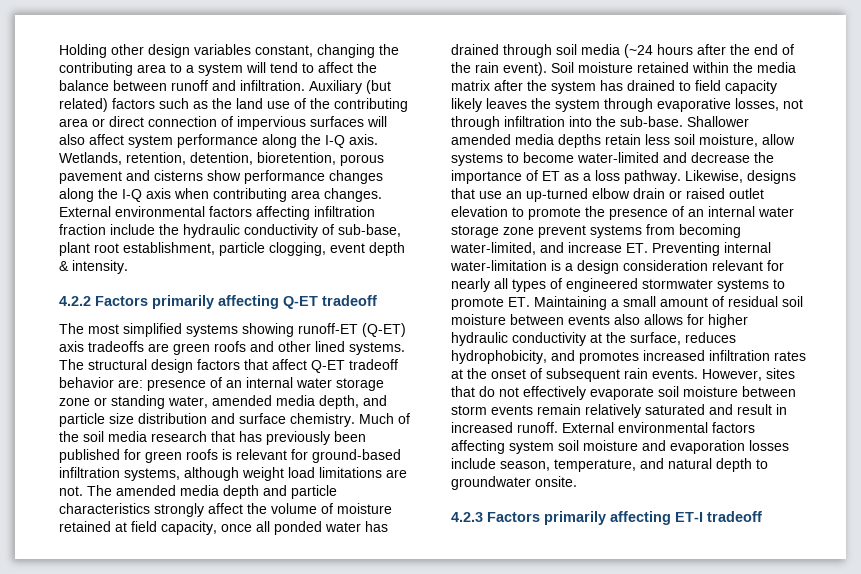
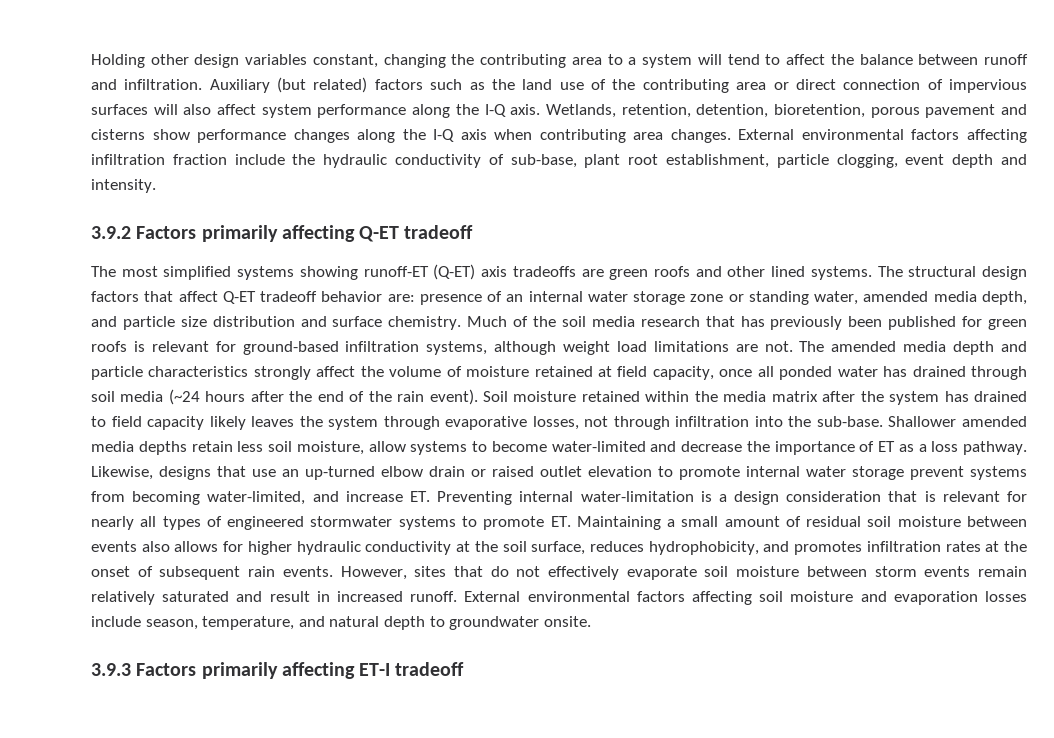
[59,261,69,271] & -> [1000,154,1027,165] and
[59,296,91,306] 4.2.2 -> [91,226,131,239] 3.9.2
[585,206,794,220] [451,225,534,238] the presence of an internal water storage zone -> [746,466,904,480] internal water storage
(708, 265) none -> [888,491,936,502] that is
(626, 337) none -> [502,541,527,552] soil
[643,350,705,361] increased -> (863, 548) none
[509,441,554,454] system -> (752, 598) none
[451,512,483,522] 4.2.3 -> [91,663,131,676] 3.9.3

